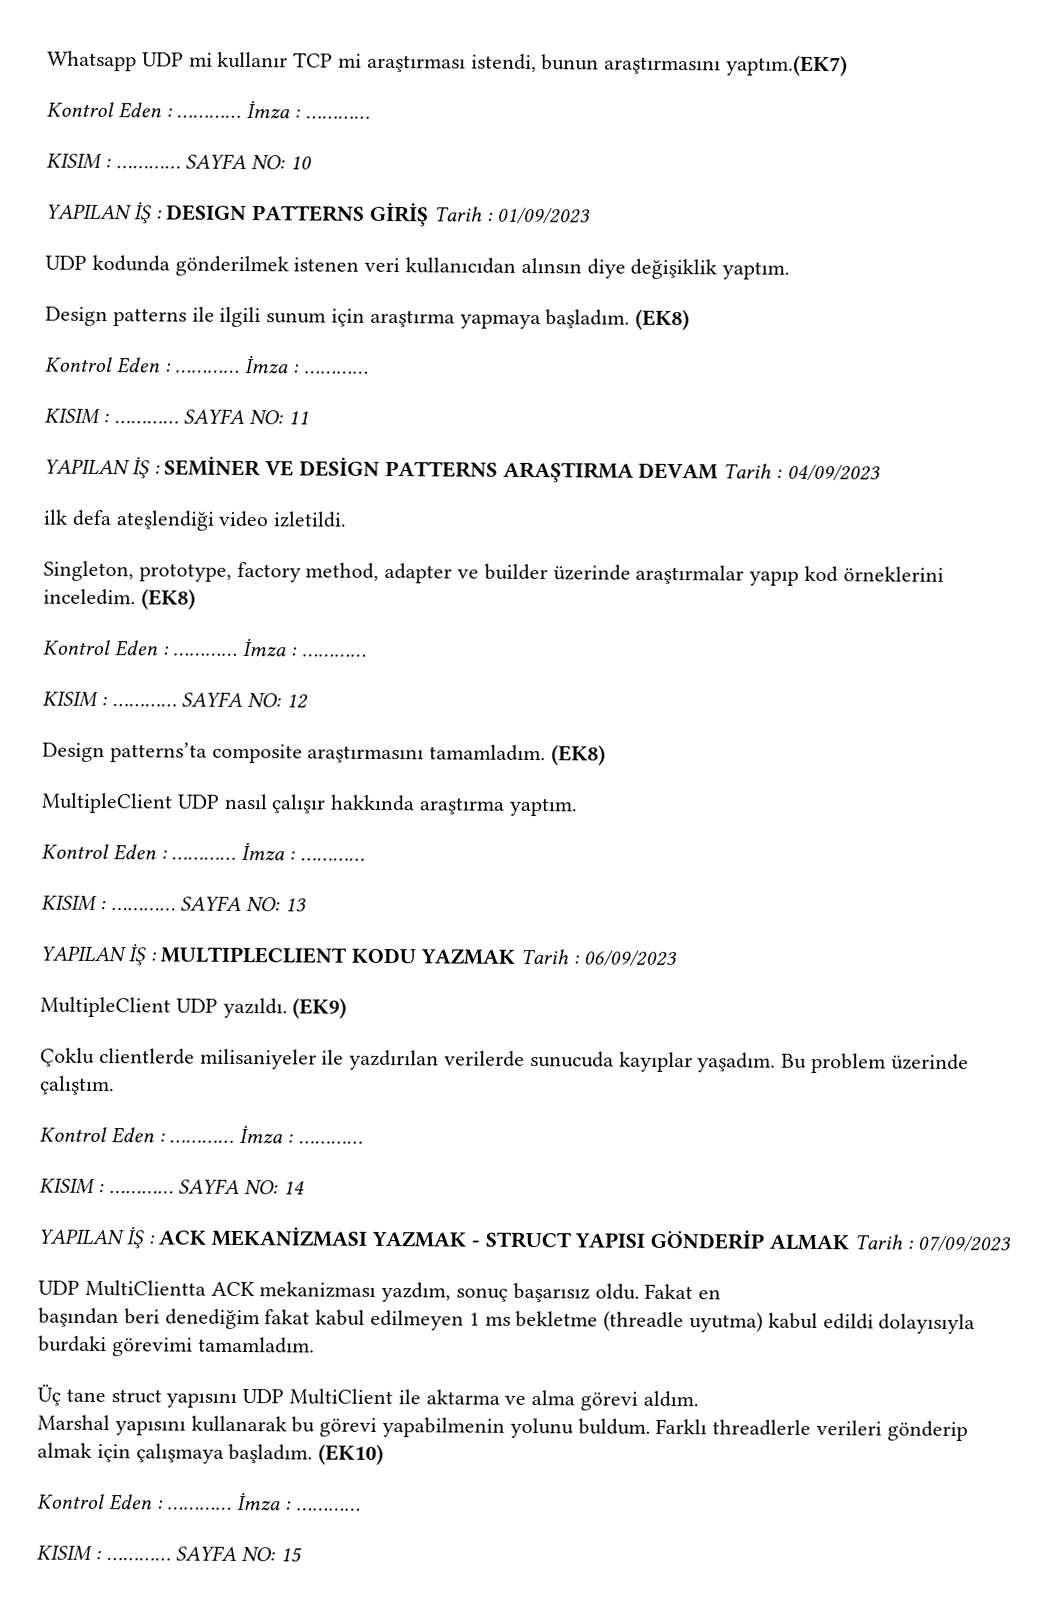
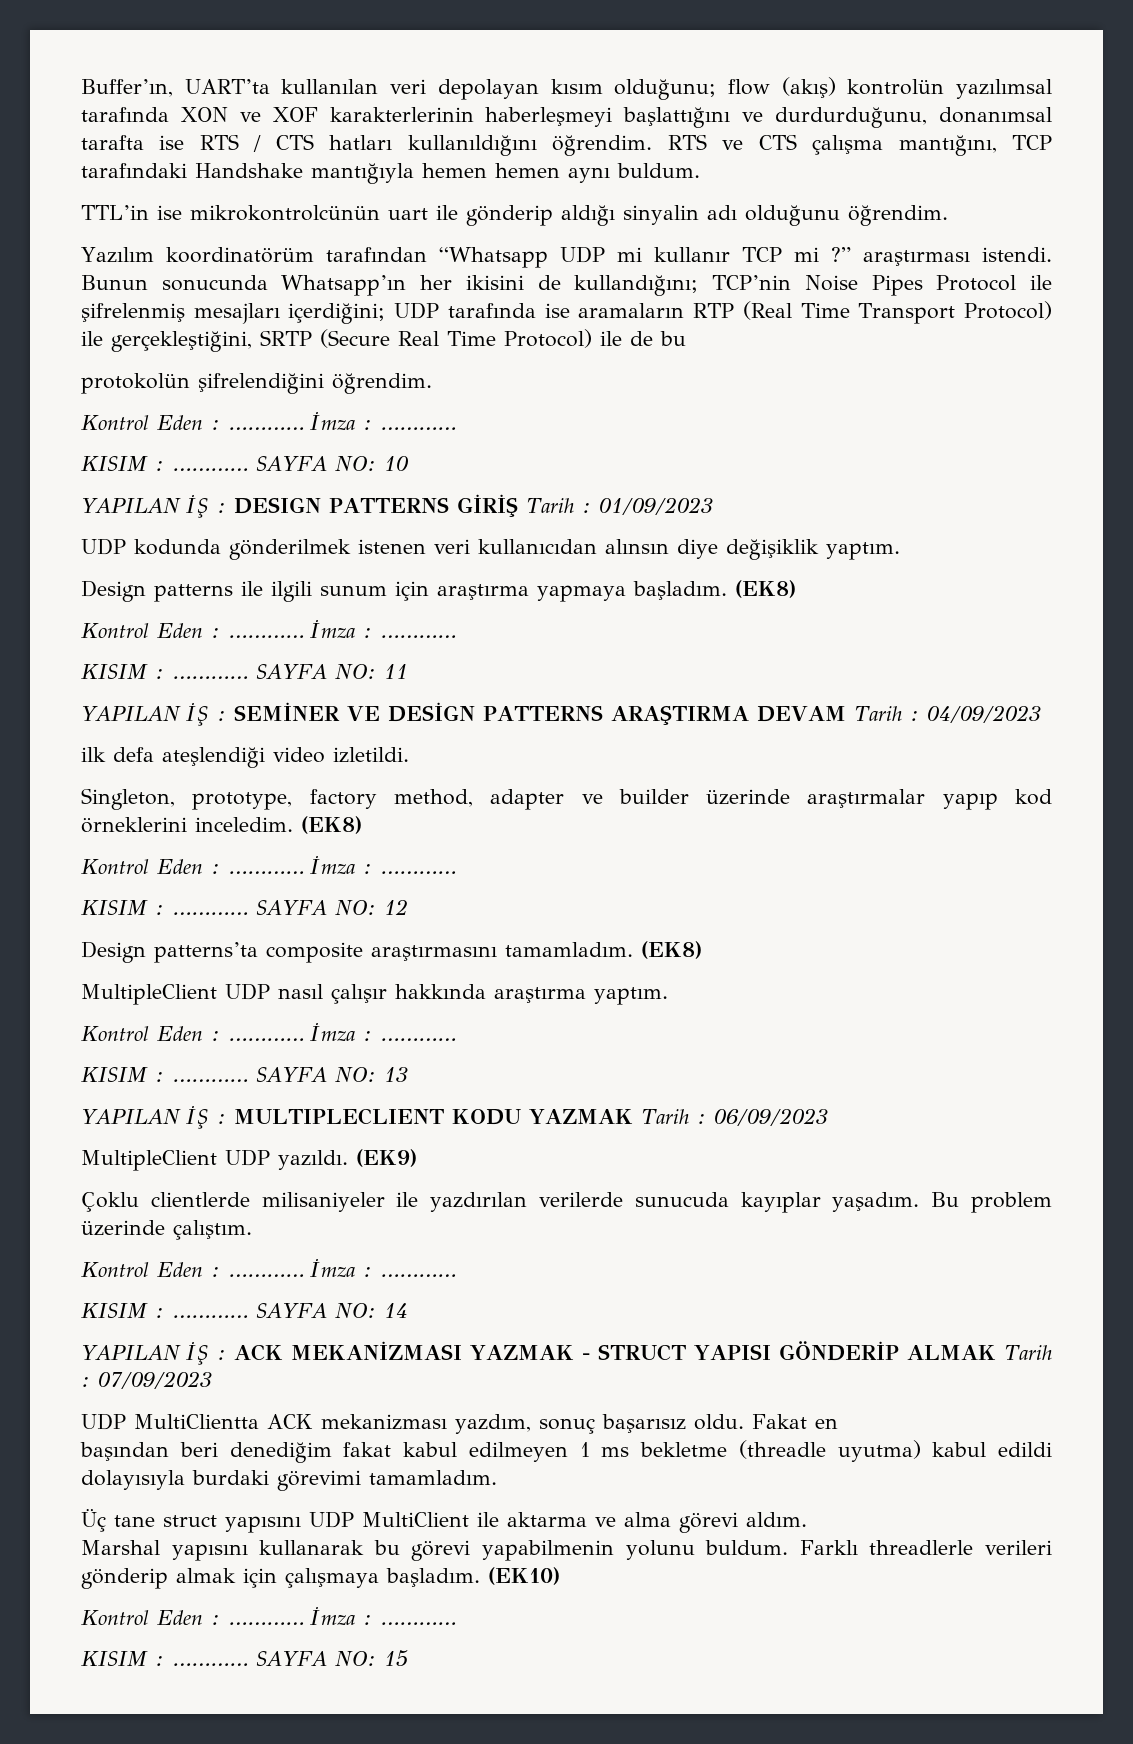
[47,50,137,72] Whatsapp -> [81,77,1053,100] [81,107,1052,128] [81,134,1052,156] [81,163,700,184] [81,205,948,226] [81,247,548,268] Buffer’ın, UART’ta kullanılan veri depolayan kısım olduğunu; flow (akış) kontrolün yazılımsal tarafında XON ve XOF karakterlerinin haberleşmeyi başlattığını ve durdurduğunu, donanımsal tarafta ise RTS / CTS hatları kullanıldığını öğrendim. RTS ve CTS çalışma mantığını, TCP tarafındaki Handshake mantığıyla hemen hemen aynı buldum. // TTL’in ise mikrokontrolcünün uart ile gönderip aldığı sinyalin adı olduğunu öğrendim. // Yazılım koordinatörüm tarafından “Whatsapp
[366,53,849,77] araştırması istendi, bunun araştırmasını yaptım.(EK7) -> [830,247,1052,266] [81,275,1053,296] [81,301,1052,324] [81,329,686,352] [81,373,432,394] ?” araştırması istendi. Bunun sonucunda Whatsapp’ın her ikisini de kullandığını; TCP’nin Noise Pipes Protocol ile şifrelenmiş mesajları içerdiğini; UDP tarafında ise aramaların RTP (Real Time Transport Protocol) ile gerçekleştiğini, SRTP (Secure Real Time Protocol) ile de bu // protokolün şifrelendiğini öğrendim.

